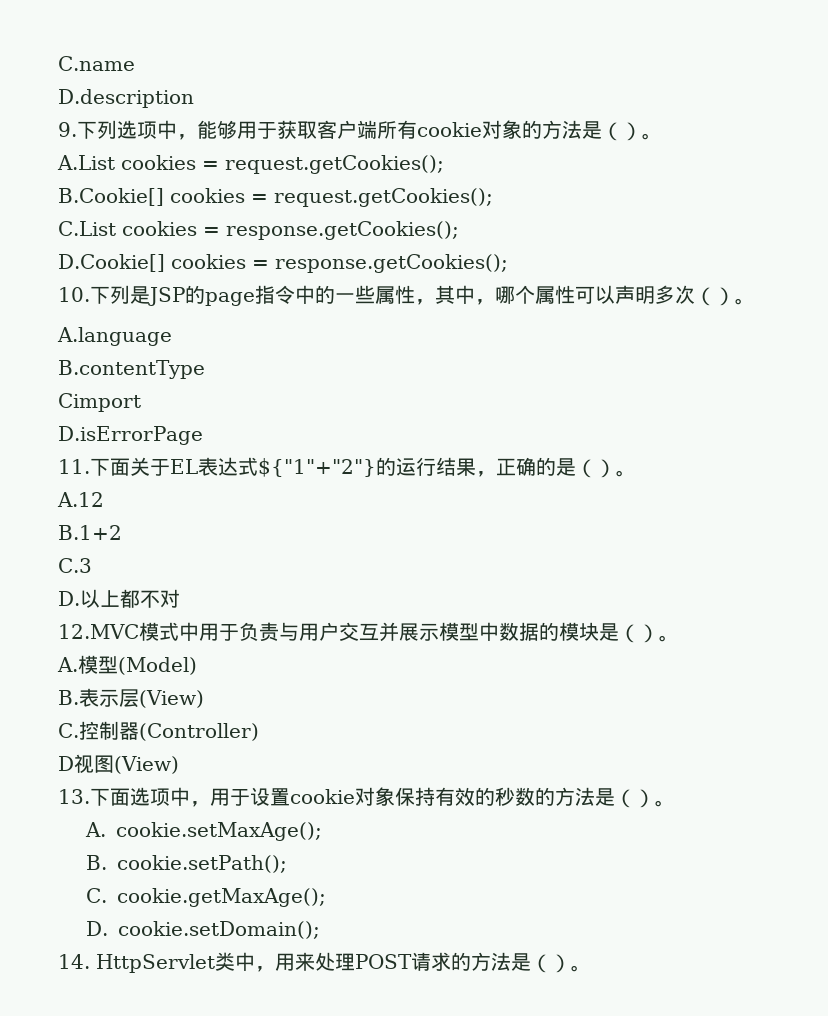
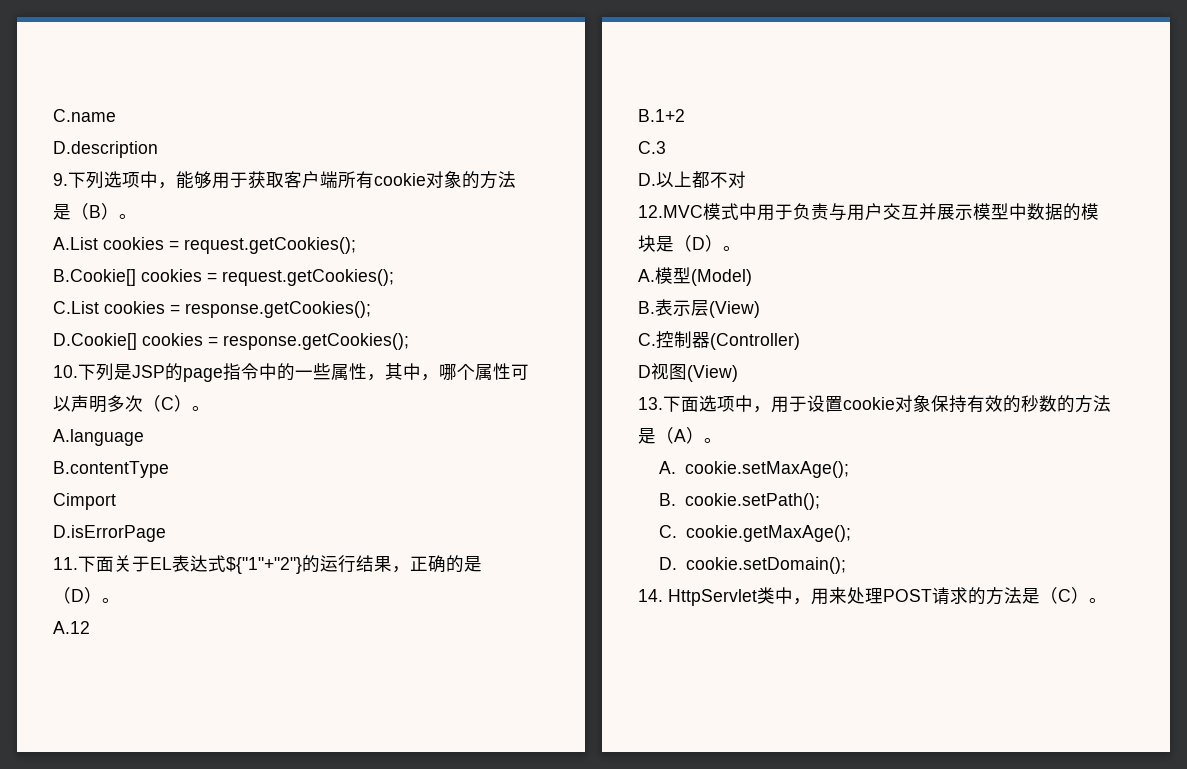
(622, 131) none -> [89,205,101,218] B
(715, 296) none -> [161,397,174,410] C
(596, 468) none -> [71,589,84,602] D
(639, 633) none -> [692,237,705,250] D
(635, 798) none -> [674,429,686,442] A
(551, 963) none -> [1058,589,1071,602] C

